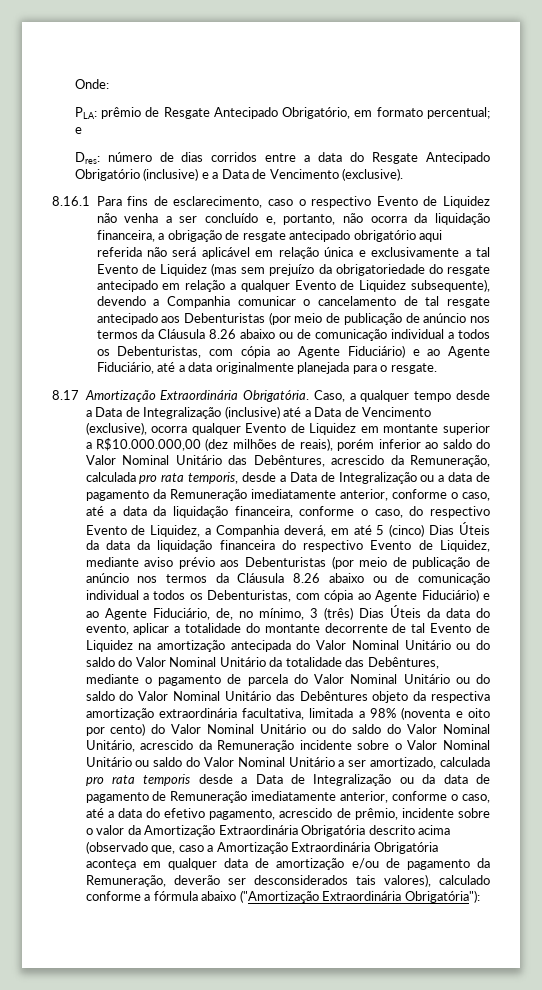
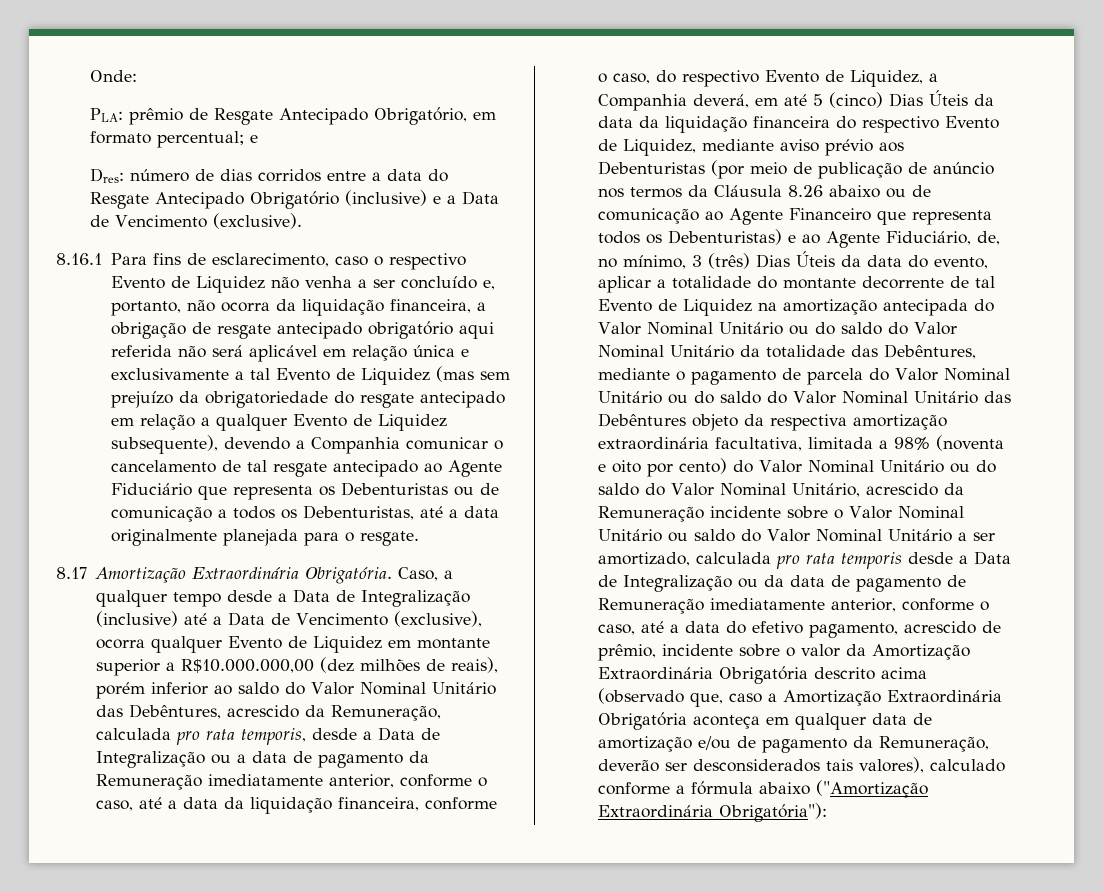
[161,312,491,325] [96,329,490,341] [96,345,491,358] [96,362,154,374] aos Debenturistas (por meio de publicação de anúncio nos termos da Cláusula 8.26 abaixo ou de comunicação individual a todos os Debenturistas, com cópia ao Agente Fiduciário) e ao Agente Fiduciário, -> [423,460,502,477] [110,482,499,500] [110,505,414,522] ao Agente Fiduciário que representa os Debenturistas ou de comunicação a todos os Debenturistas,
[85,589,479,602] individual a todos os Debenturistas, com cópia ao Agente Fiduciário) -> [704,208,992,225] [597,229,782,245] ao Agente Financeiro que representa todos os Debenturistas)

